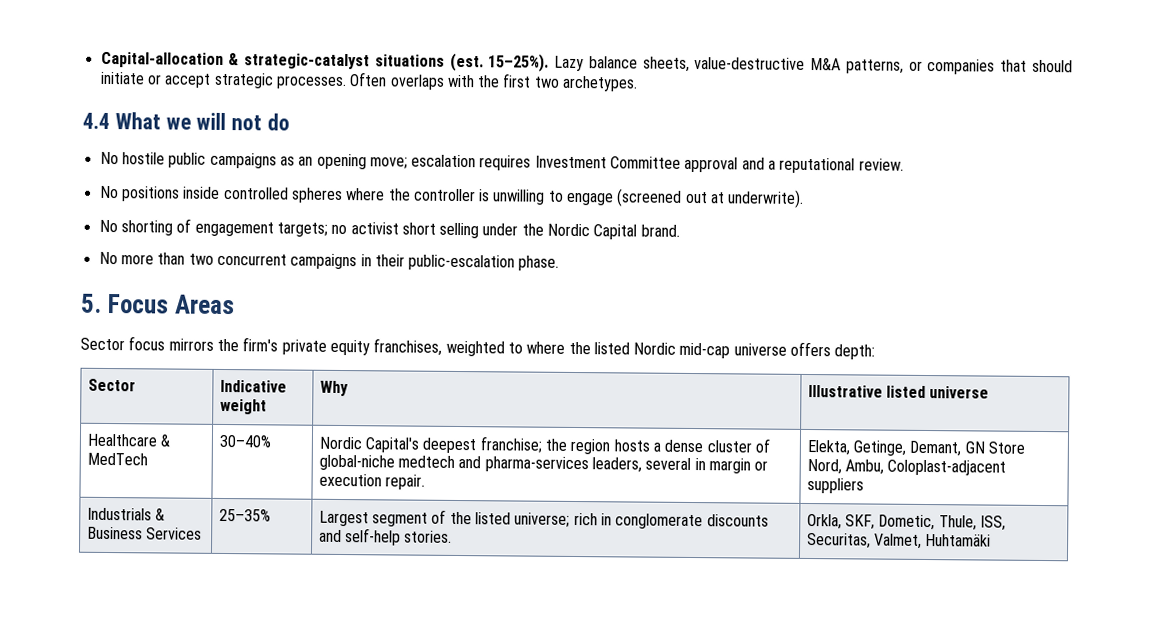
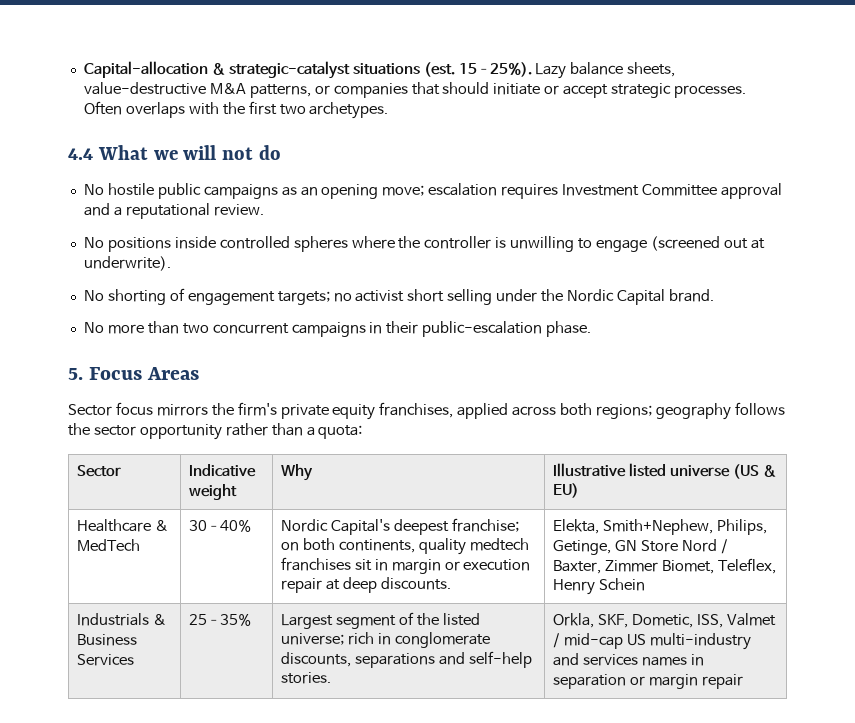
[445,340,876,360] weighted to where the listed Nordic mid-cap universe offers depth: -> [457,402,785,420] [68,423,363,440] applied across both regions; geography follows the sector opportunity rather than a quota:
(990, 392) none -> [732,464,776,479] [552,483,579,498] (US & EU)
[544,438,770,455] [318,454,769,474] [318,473,426,490] [806,439,1025,457] [806,458,1007,476] [806,477,864,494] the region hosts a dense cluster of global-niche medtech and pharma-services leaders, several in margin or execution repair. | Elekta, Getinge, Demant, GN Store Nord, Ambu, Coloplast-adjacent suppliers -> [280,538,529,555] [280,557,531,574] [280,577,451,593] [552,519,767,535] [552,539,728,555] [552,558,776,574] [552,578,645,595] on both continents, quality medtech franchises sit in margin or execution repair at deep discounts. | Elekta, Smith+Nephew, Philips, Getinge, GN Store Nord / Baxter, Zimmer Biomet, Teleflex, Henry Schein
[706,514,769,527] discounts -> [280,652,435,668] discounts, separations
[938,515,1006,531] [806,532,992,549] Thule, ISS, Securitas, Valmet, Huhtamäki -> [696,613,776,628] [552,633,751,650] [552,653,704,666] [552,674,743,689] ISS, Valmet / mid-cap US multi-industry and services names in separation or margin repair

